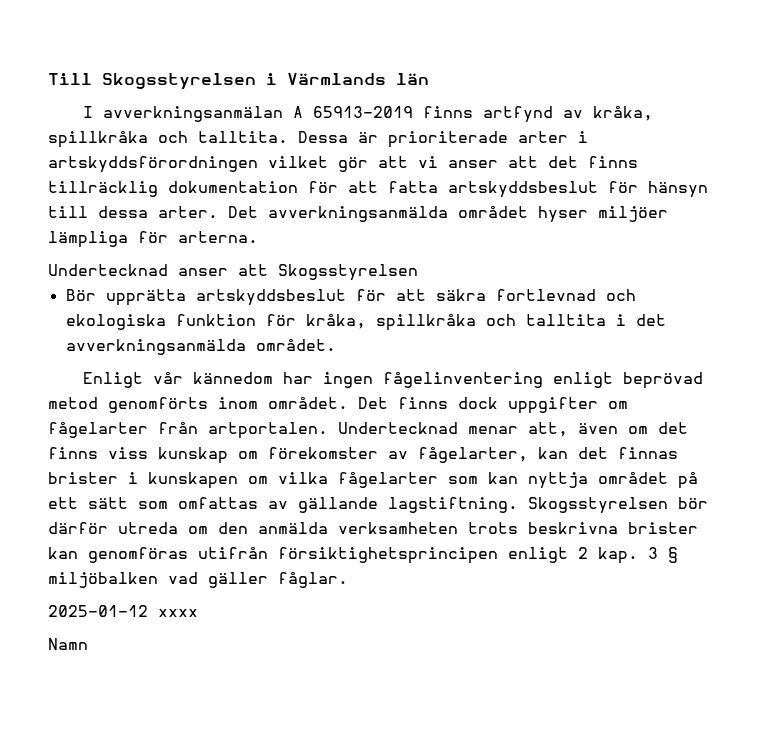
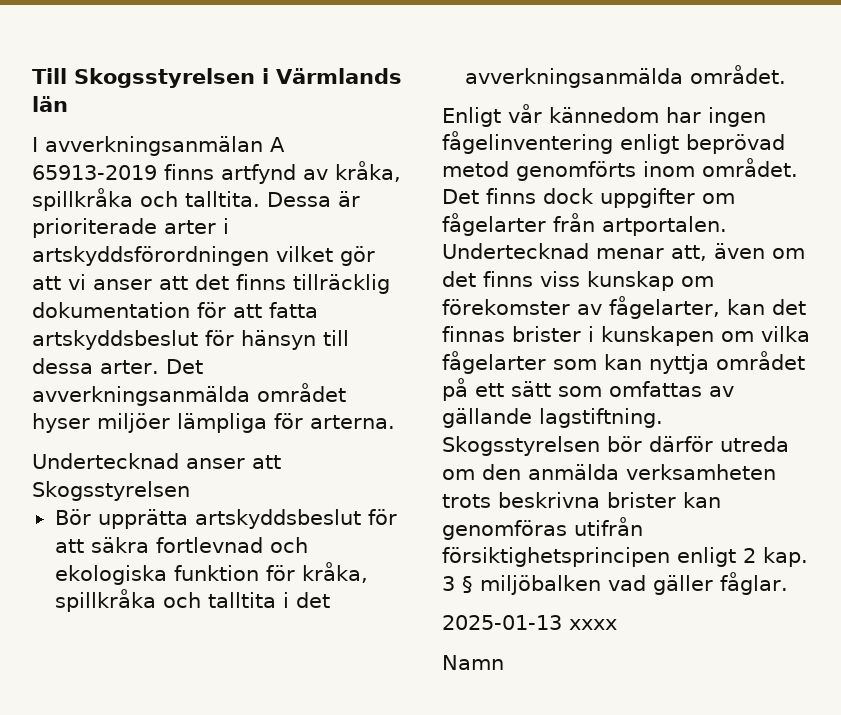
[48,605,148,617] 2025-01-12 -> [442,615,562,630] 2025-01-13

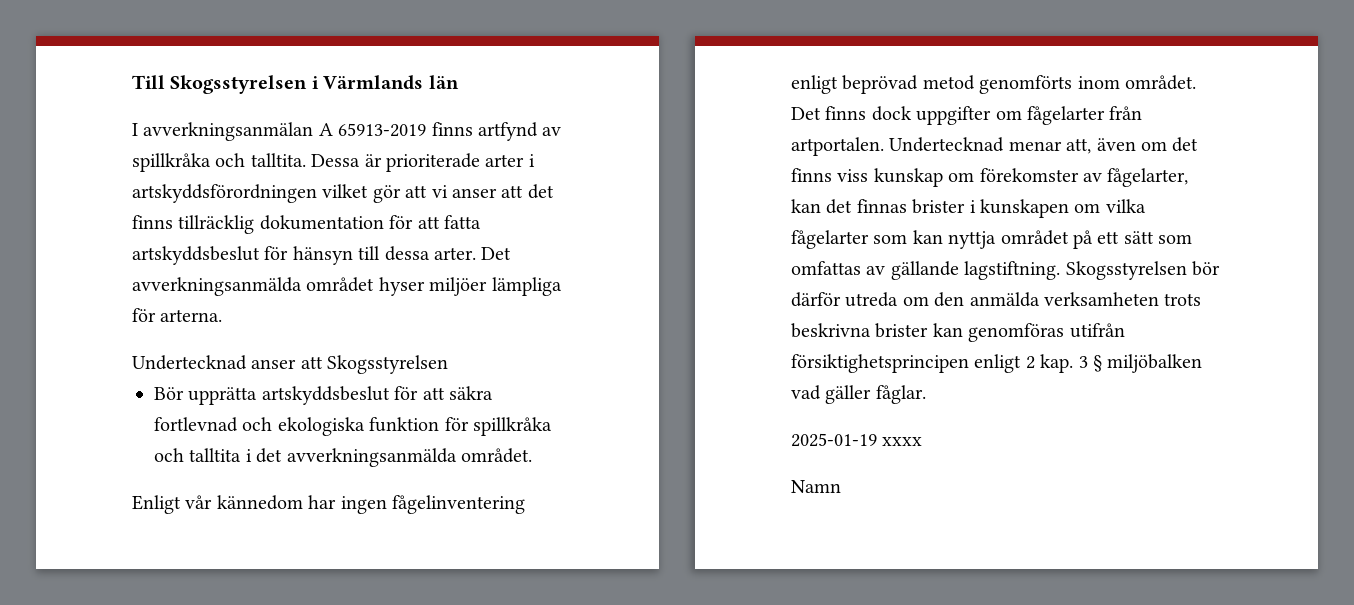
[335,161,401,182] kråka, -> (562, 131) none
[301,562,368,583] kråka, -> (469, 424) none
[442,615,562,630] 2025-01-13 -> [791,433,877,447] 2025-01-19

